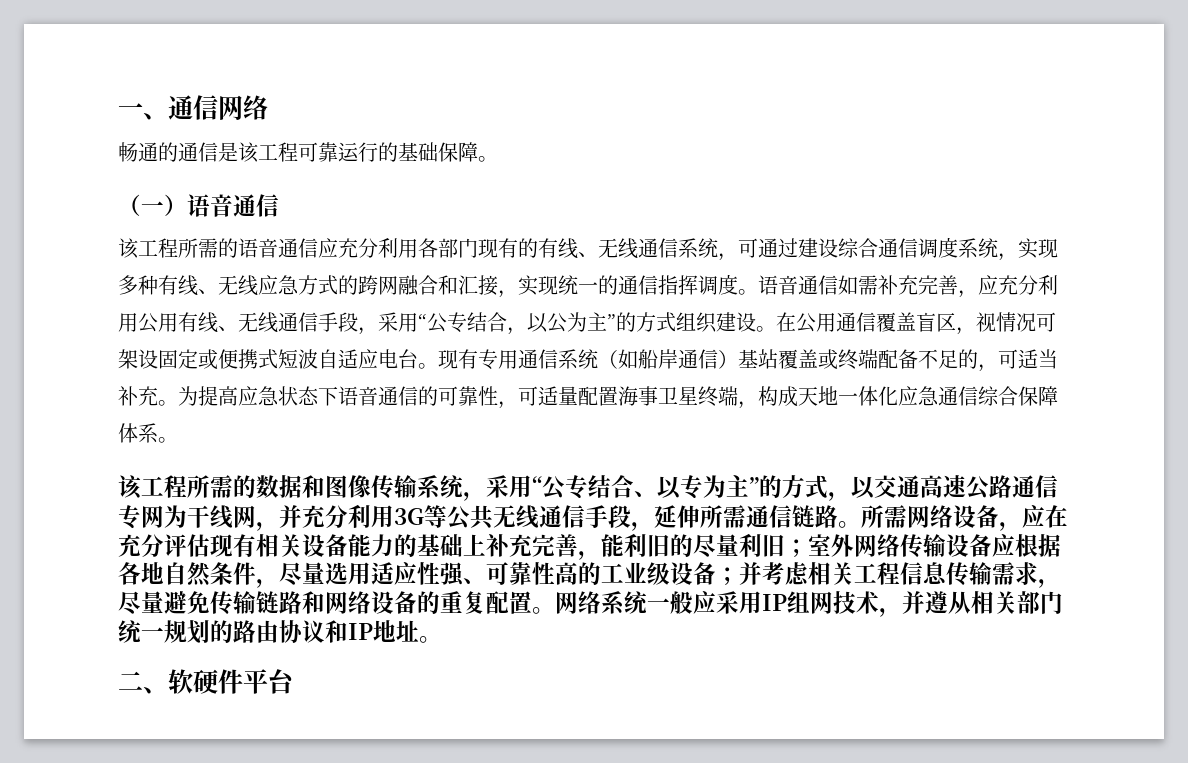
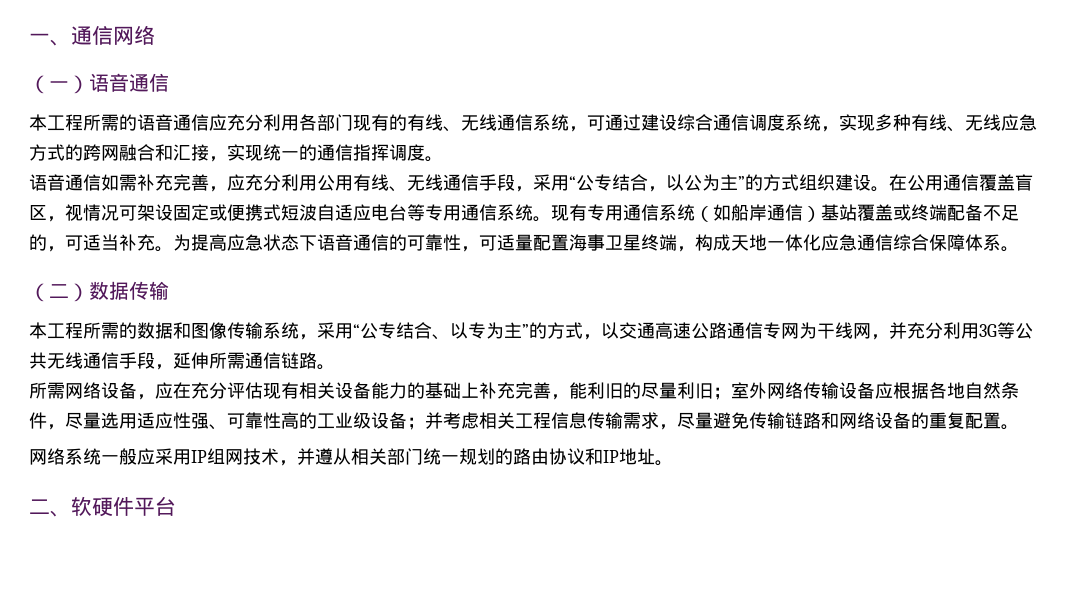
[118,142,498,163] // 畅通的通信是该工程可靠运行的基础保障。 -> (155, 35) none
[118,238,139,259] 该 -> [29,114,47,131] 本
(758, 292) none -> (443, 159) //
(418, 359) none -> [407,204,533,221] 等专用通信系统
[118,475,142,499] 该 -> [29,281,169,302] [29,322,47,339] （二）数据传输 // 本
(861, 524) none -> (335, 367) //
(555, 610) none -> (1019, 427) //

